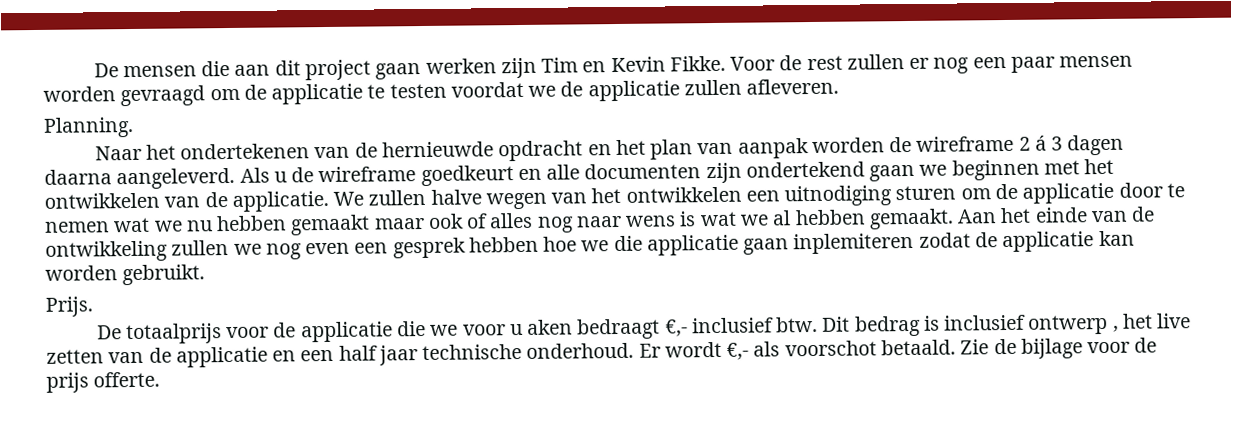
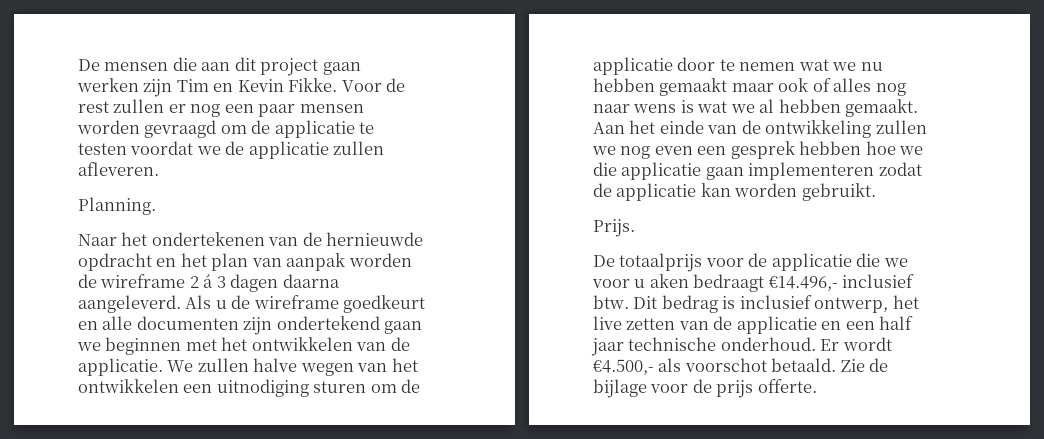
[793,232,915,255] inplemiteren -> [748,162,875,180] implementeren
[664,319,688,337] €,- -> [768,276,838,291] €14.496,-
[1028,314,1119,335] ontwerp , -> [814,297,889,313] ontwerp,
[726,342,750,360] €,- -> [593,359,654,375] €4.500,-

